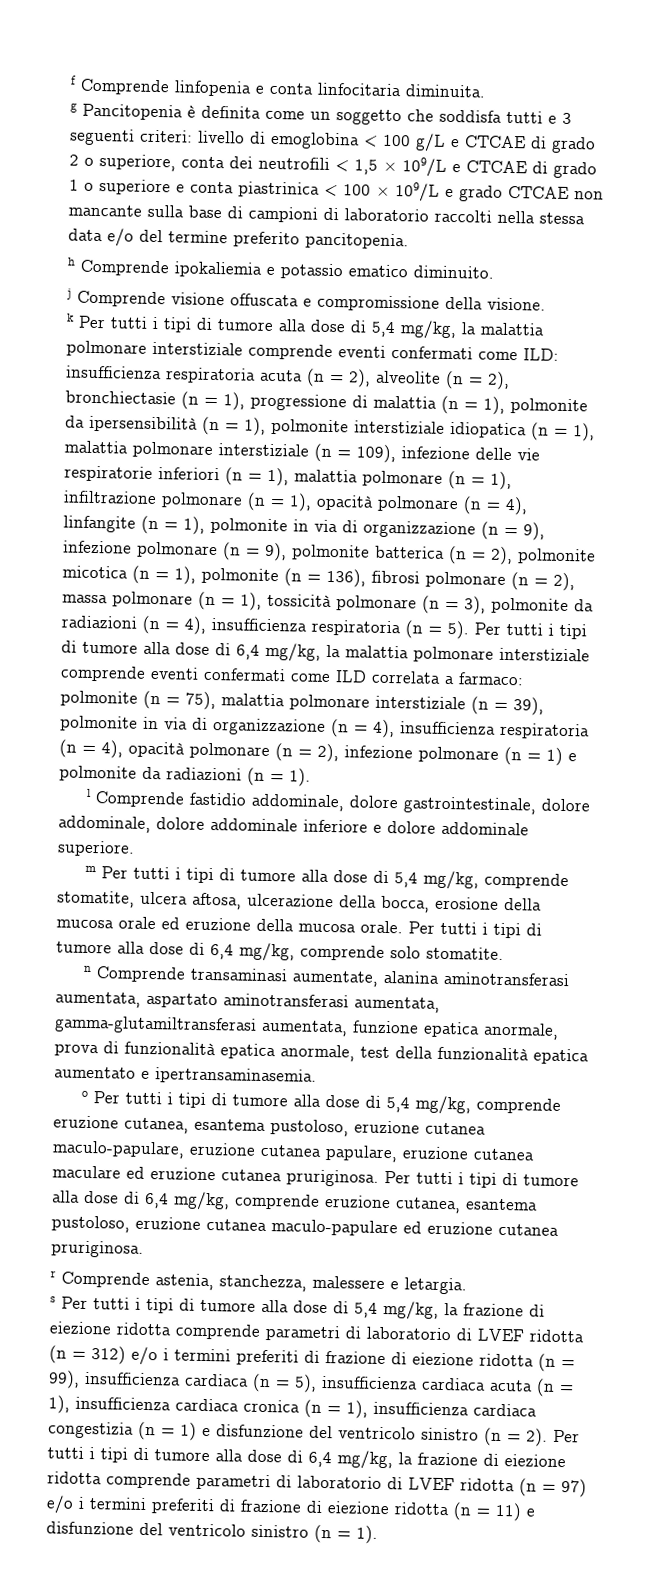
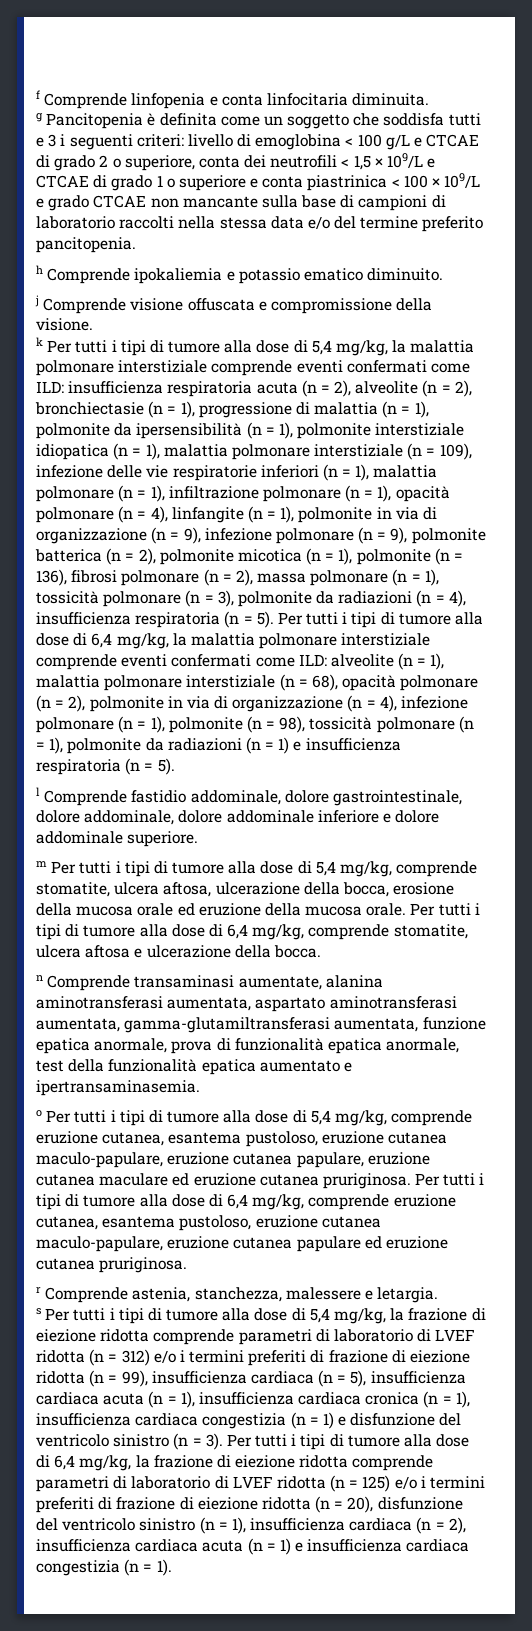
(572, 118) none -> [60,134,66,146] i
[335,670,524,686] [60,690,544,716] ILD correlata a farmaco: polmonite (n = 75), malattia polmonare interstiziale (n = 39), -> [298,653,445,670] [36,674,479,691] [36,695,86,712] ILD: alveolite (n = 1), malattia polmonare interstiziale (n = 68), opacità polmonare (n = 2),
[400,721,590,740] [59,739,577,766] [59,765,311,787] insufficienza respiratoria (n = 4), opacità polmonare (n = 2), infezione polmonare (n = 1) e polmonite da radiazioni (n = 1). -> [401,696,469,709] [36,716,474,733] [36,737,401,754] [36,758,175,775] infezione polmonare (n = 1), polmonite (n = 98), tossicità polmonare (n = 1), polmonite da radiazioni (n = 1) e insufficienza respiratoria (n = 5).
[390,946,504,960] solo stomatite. -> [393,924,468,939] [36,945,321,958] stomatite, ulcera aftosa e ulcerazione della bocca.
[271,1219,398,1237] maculo-papulare -> [36,1236,361,1252] maculo-papulare, eruzione cutanea papulare
[526,1428,548,1447] 2). -> [205,1433,223,1450] 3).
[561,1479,587,1498] 97) -> [362,1475,391,1492] 125)
[495,1502,535,1522] [46,1521,351,1544] 11) e disfunzione del ventricolo sinistro (n = -> [347,1496,463,1513] [36,1517,466,1534] [36,1538,470,1555] [36,1559,153,1576] 20), disfunzione del ventricolo sinistro (n = 1), insufficienza cardiaca (n = 2), insufficienza cardiaca acuta (n = 1) e insufficienza cardiaca congestizia (n =

